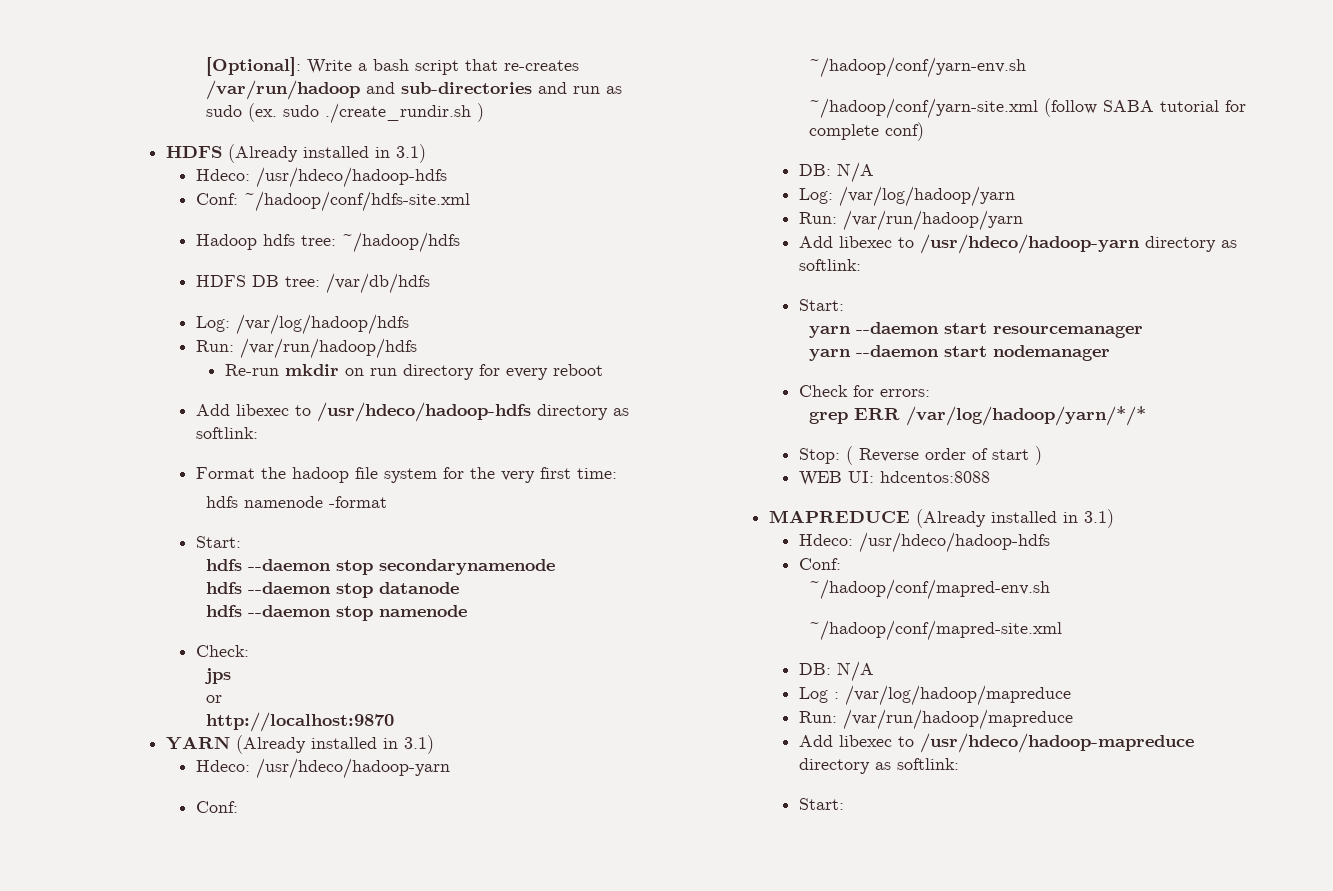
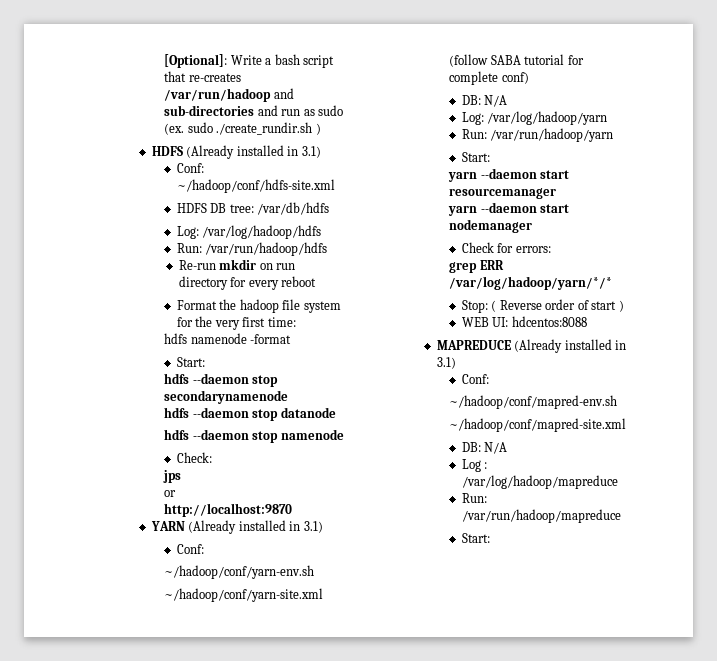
[195,167,447,188] // Hdeco: /usr/hdeco/hadoop-hdfs -> (321, 152) none
[195,232,460,253] // Hadoop hdfs tree: ~/hadoop/hdfs -> (335, 186) none
[195,402,629,422] [195,427,258,439] // Add libexec to /usr/hdeco/hadoop-hdfs directory as softlink: -> (317, 281) none
[195,758,450,779] // Hdeco: /usr/hdeco/hadoop-yarn -> (323, 527) none
[798,234,1237,254] [798,259,861,271] // Add libexec to /usr/hdeco/hadoop-yarn directory as softlink: -> (614, 135) none
[798,532,1050,553] // Hdeco: /usr/hdeco/hadoop-hdfs -> (456, 363) none
[798,733,1194,753] [798,758,959,774] // Add libexec to /usr/hdeco/hadoop-mapreduce directory as softlink: -> (621, 516) none

